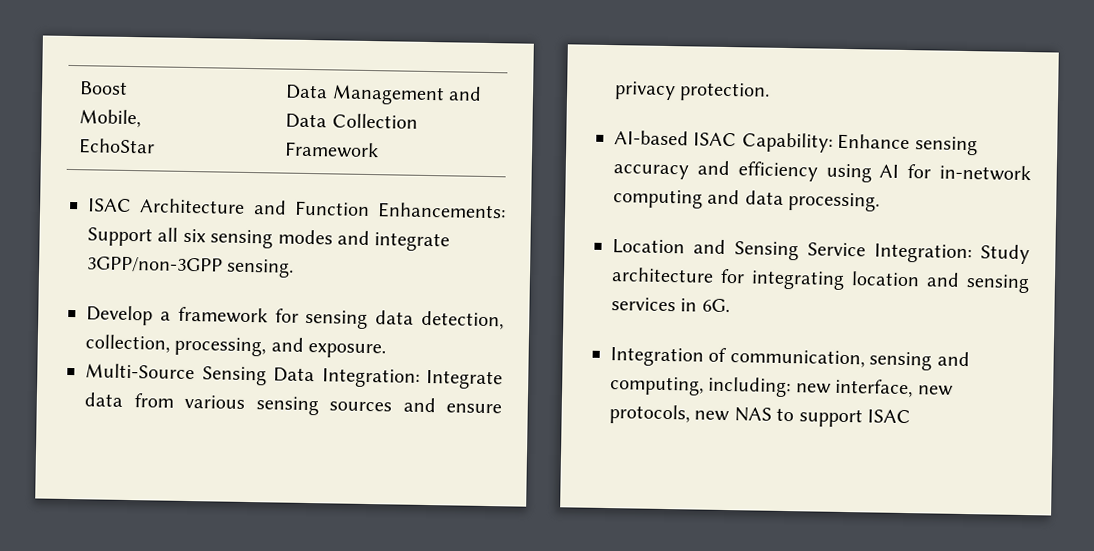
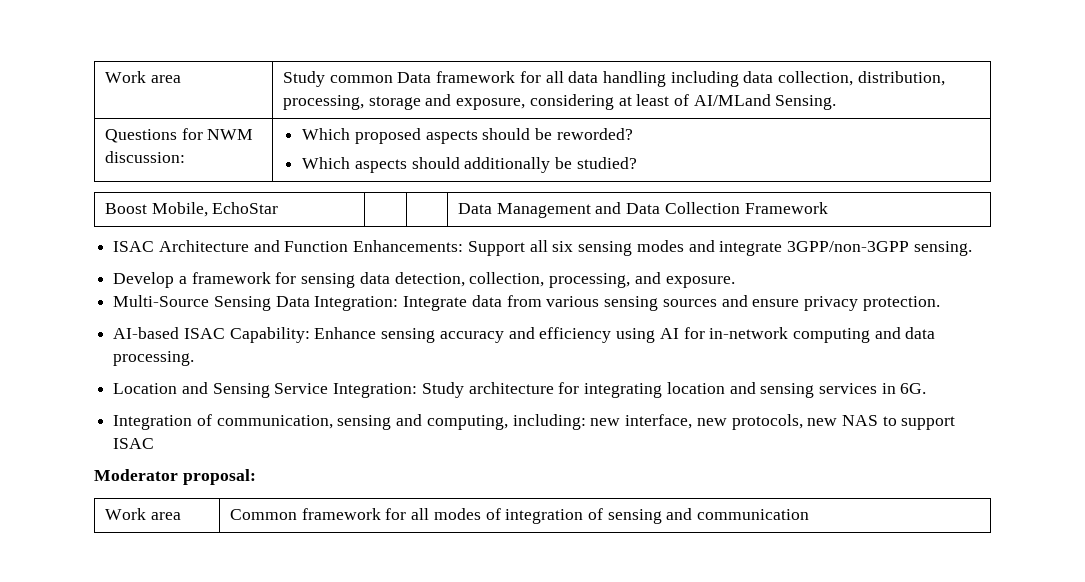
(79, 88) none -> [104,71,181,83] [282,71,945,87] [282,94,837,110] [104,128,254,143] [104,151,185,163] [302,128,633,144] [302,157,637,173] Work area | Study common Data framework for all data handling including data collection, distribution, processing, storage and exposure, considering at least of AI/MLand Sensing. // Questions for NWM discussion: | Which proposed aspects should be reworded? // Which aspects should additionally be studied? //
(911, 416) none -> [94,469,256,485] [104,508,181,520] [229,508,810,524] // Moderator proposal: // Work area | Common framework for all modes of integration of sensing and communication

